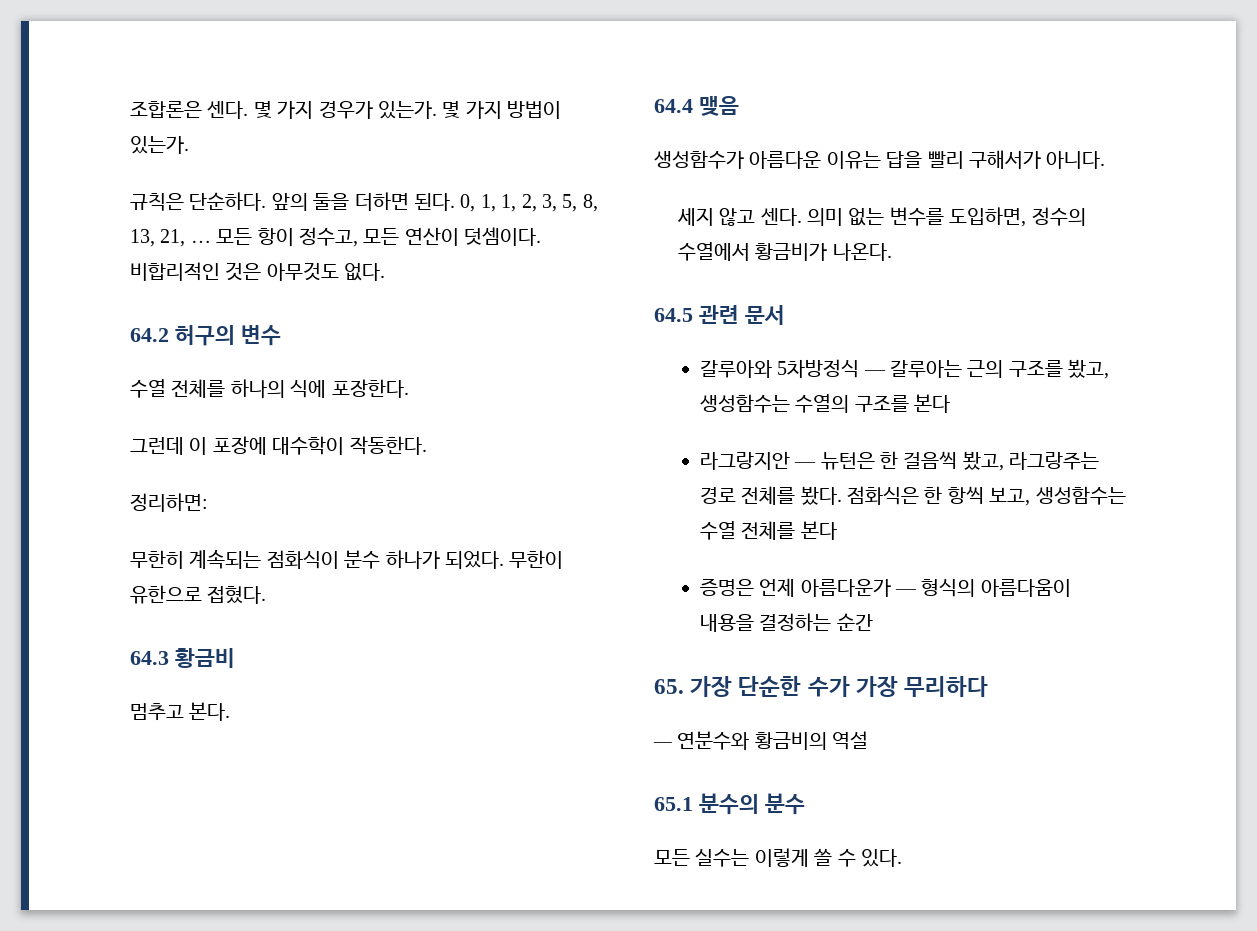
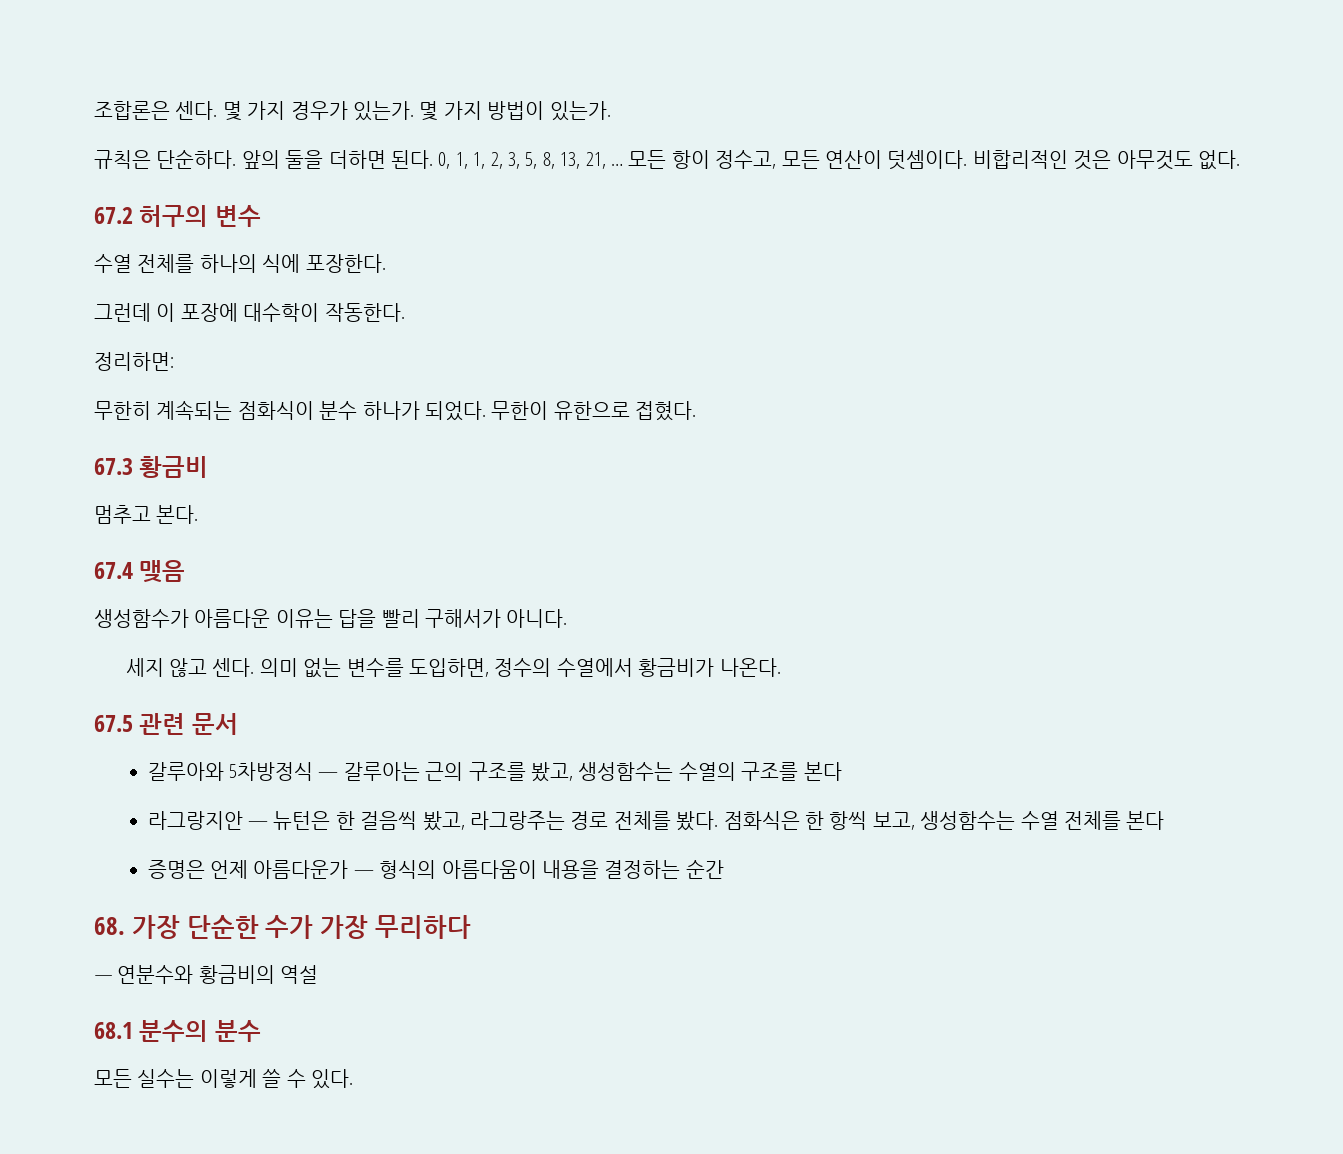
[130,328,169,342] 64.2 -> [94,207,133,224] 67.2
[130,651,169,665] 64.3 -> [94,458,133,475] 67.3
[654,99,693,113] 64.4 -> [94,562,133,579] 67.4
[654,308,693,322] 64.5 -> [94,715,133,732] 67.5
[654,679,684,694] 65. -> [94,917,125,935] 68.
[654,797,693,811] 65.1 -> [94,1022,133,1039] 68.1

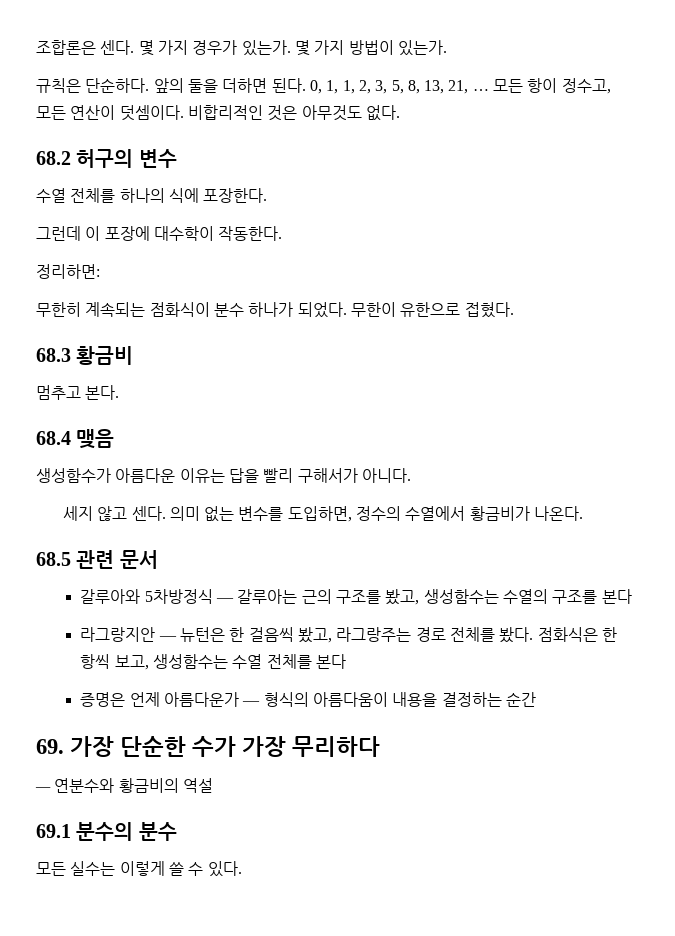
[94,207,133,224] 67.2 -> [36,151,71,165] 68.2
[94,458,133,475] 67.3 -> [36,348,71,362] 68.3
[94,562,133,579] 67.4 -> [36,431,71,445] 68.4
[94,715,133,732] 67.5 -> [36,552,71,566] 68.5
[94,917,125,935] 68. -> [36,739,64,754] 69.
[94,1022,133,1039] 68.1 -> [36,824,71,838] 69.1

